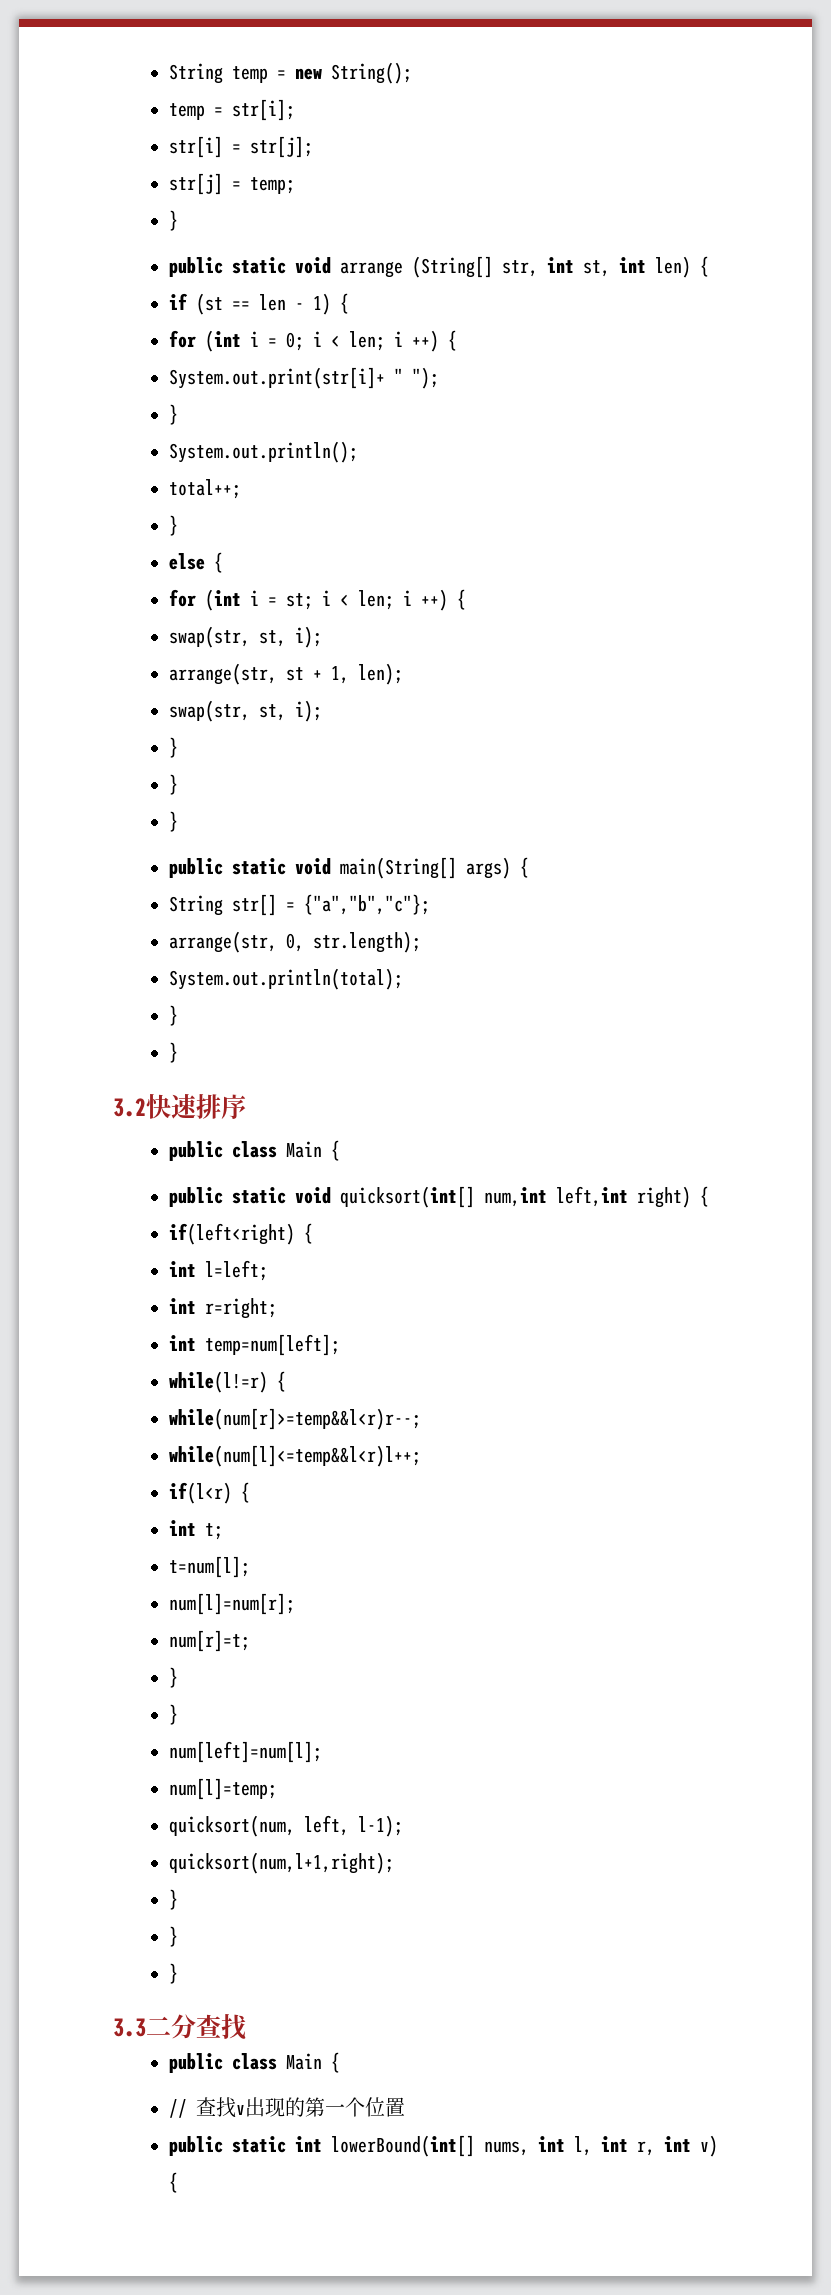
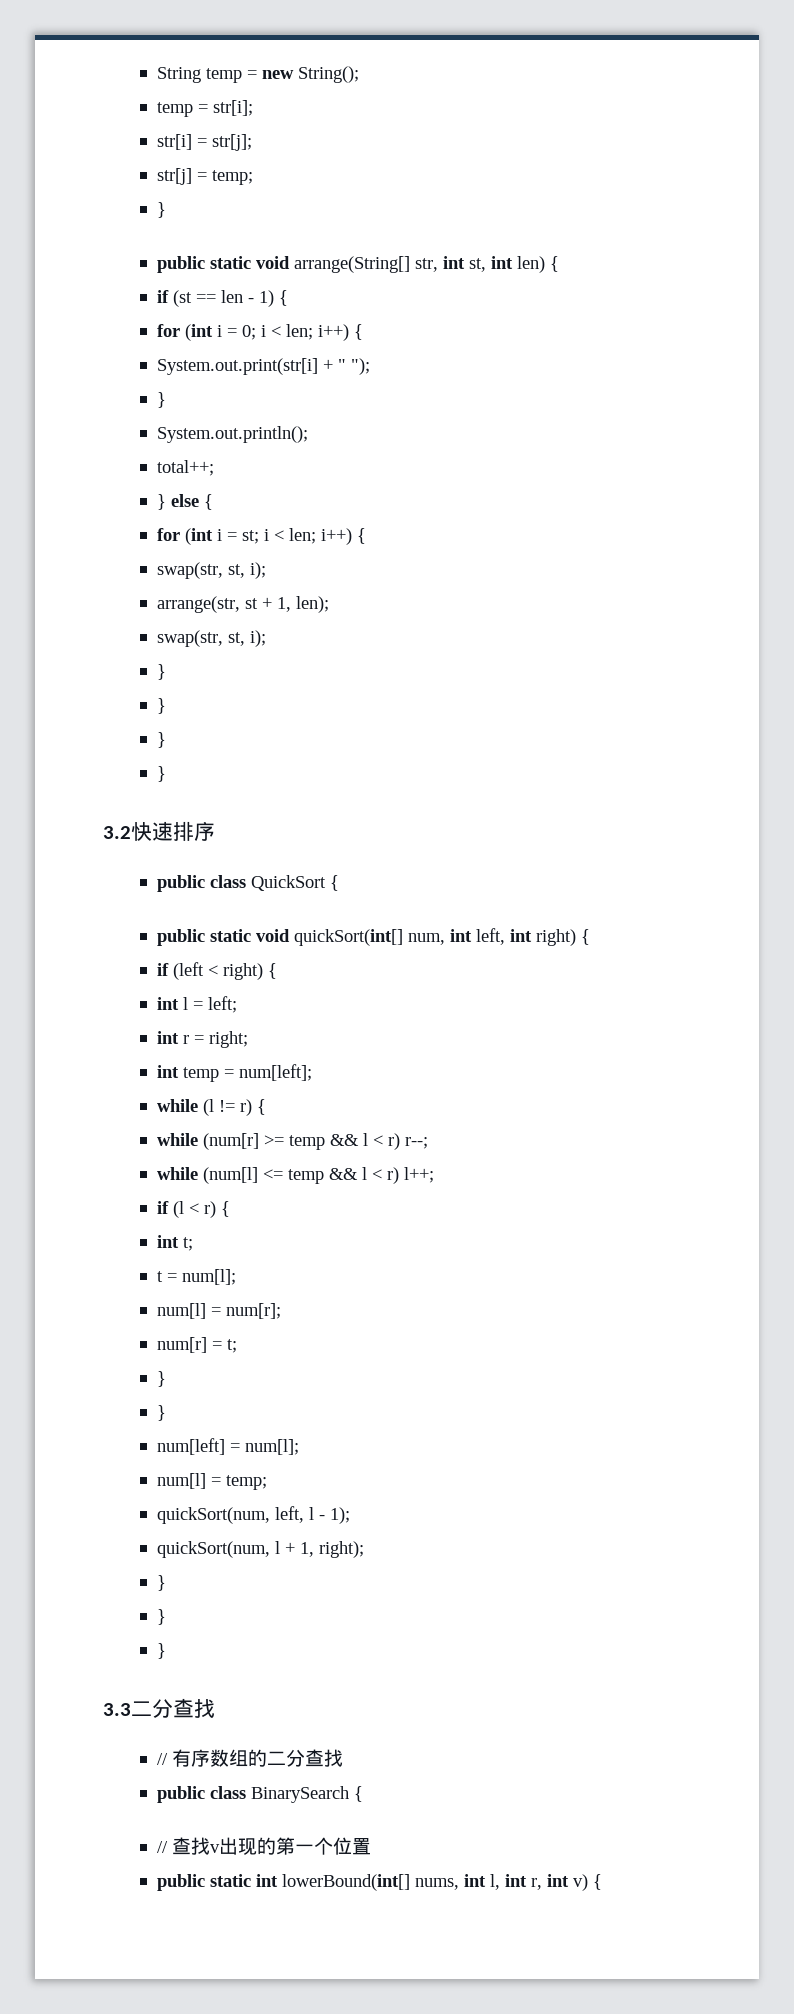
[339,256,493,278] arrange (String[] -> [294,256,411,273] arrange(String[]
[393,330,457,352] [168,367,385,389] i ++) { // System.out.print(str[i]+ -> [318,324,364,341] [157,358,334,375] i++) { // System.out.print(str[i] +
(178, 525) // -> (167, 502) none
[402,589,448,611] i ++) -> [321,528,353,545] i++)
[168,857,529,879] [168,894,430,916] [168,931,421,953] [168,968,403,990] [168,1005,178,1026] // public static void main(String[] args) { // String str[] = {"a","b","c"}; // arrange(str, 0, str.length); // System.out.println(total); // } -> (167, 740) none
[285,1141,322,1158] Main -> [251,875,327,891] QuickSort
[339,1186,709,1208] [168,1223,313,1245] [168,1260,268,1281] [168,1298,277,1319] [168,1334,340,1356] [168,1371,286,1393] [168,1408,421,1430] [168,1445,421,1467] [168,1482,250,1504] [168,1520,223,1540] [168,1556,250,1578] [168,1593,295,1615] [168,1630,250,1652] [168,1667,178,1688] [168,1704,178,1725] [168,1741,322,1763] [168,1778,277,1800] [168,1815,403,1837] [168,1852,394,1874] quicksort(int[] num,int left,int right) { // if(left<right) { // int l=left; // int r=right; // int temp=num[left]; // while(l!=r) { // while(num[r]>=temp&&l<r)r--; // while(num[l]<=temp&&l<r)l++; // if(l<r) { // int t; // t=num[l]; // num[l]=num[r]; // num[r]=t; // } // } // num[left]=num[l]; // num[l]=temp; // quicksort(num, left, l-1); // quicksort(num,l+1,right); -> [294,928,591,946] [157,962,278,980] [157,996,238,1013] [157,1031,249,1048] [157,1064,313,1082] [157,1099,267,1116] [157,1133,429,1150] [157,1167,435,1184] [157,1201,231,1218] [157,1235,194,1251] [157,1269,237,1285] [157,1303,282,1319] [157,1337,238,1353] [157,1371,167,1387] [157,1405,167,1421] [157,1438,300,1455] [157,1473,268,1490] [157,1506,351,1524] [157,1541,365,1558] quickSort(int[] num, int left, int right) { // if (left < right) { // int l = left; // int r = right; // int temp = num[left]; // while (l != r) { // while (num[r] >= temp && l < r) r--; // while (num[l] <= temp && l < r) l++; // if (l < r) { // int t; // t = num[l]; // num[l] = num[r]; // num[r] = t; // } // } // num[left] = num[l]; // num[l] = temp; // quickSort(num, left, l - 1); // quickSort(num, l + 1, right);
[168,2053,322,2073] // public class Main -> [157,1749,344,1767] [157,1786,350,1803] // // 有序数组的二分查找 // public class BinarySearch

